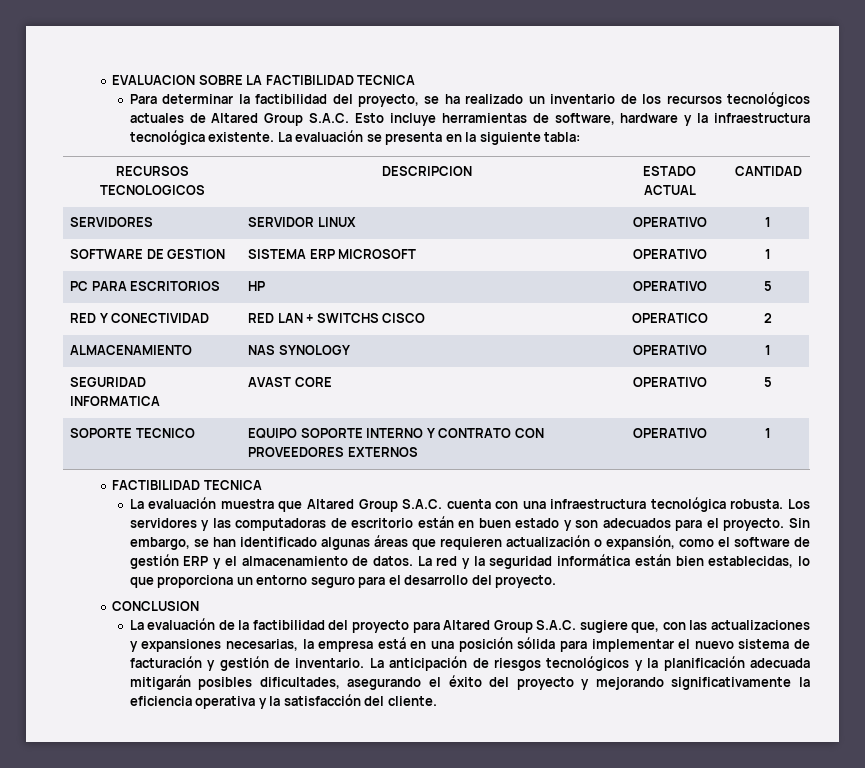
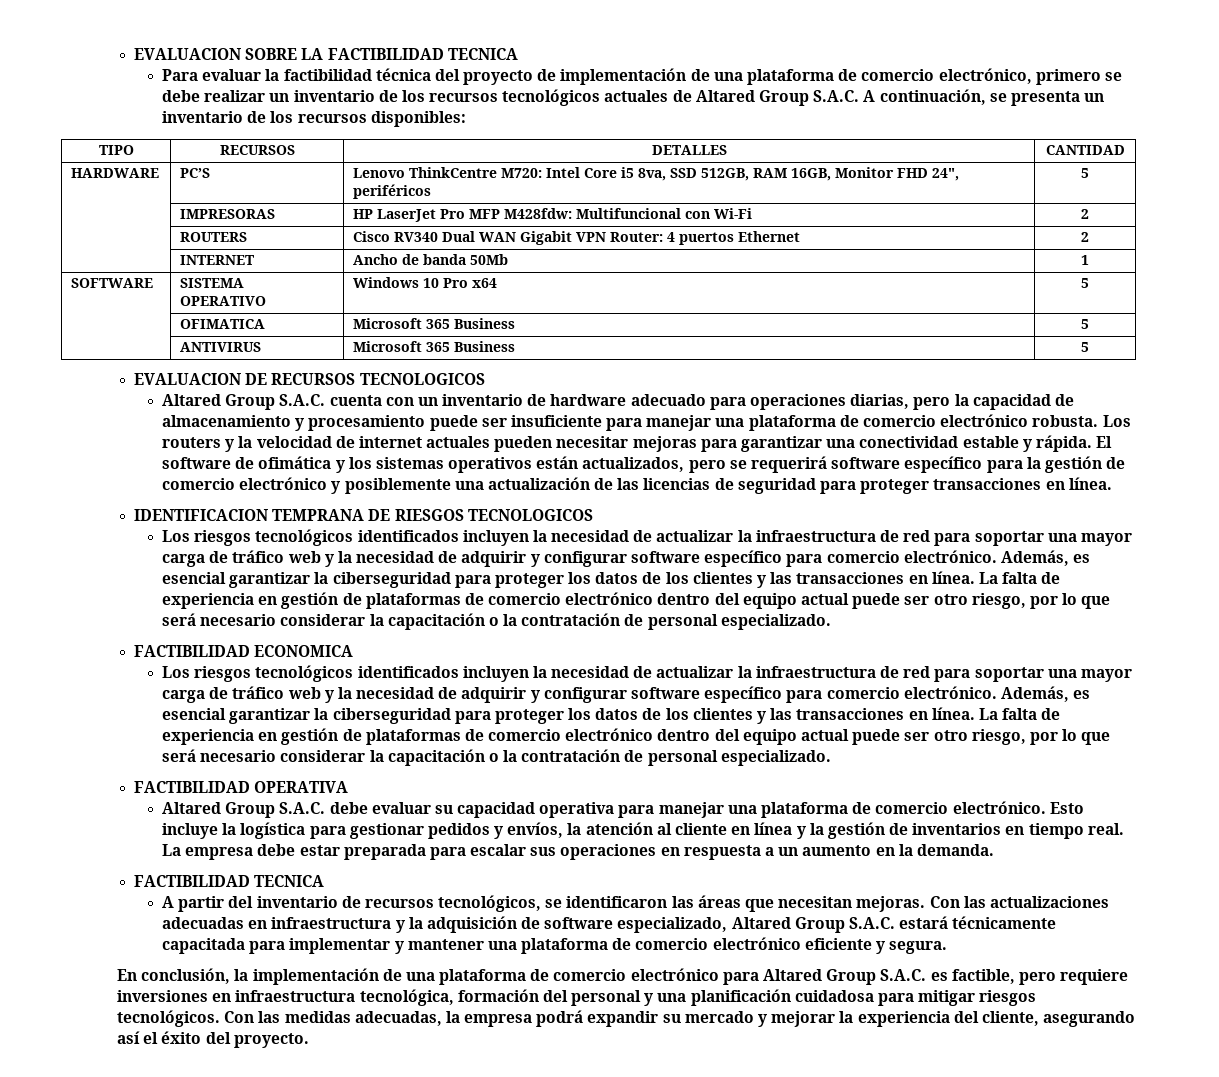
[162,94,524,107] determinar la factibilidad del proyecto, se ha realizado -> [202,68,1122,85] [161,90,266,102] evaluar la factibilidad técnica del proyecto de implementación de una plataforma de comercio electrónico, primero se debe realizar
[355,113,811,126] [129,130,581,145] [116,166,189,176] [100,185,205,195] [382,166,472,176] [643,166,696,176] [643,185,696,195] [734,166,802,176] [70,217,154,227] [248,217,356,227] [632,217,707,227] Esto incluye herramientas de software, hardware y la infraestructura tecnológica existente. La evaluación se presenta en la siguiente tabla: // RECURSOS TECNOLOGICOS | DESCRIPCION | ESTADO ACTUAL | CANTIDAD // SERVIDORES | SERVIDOR LINUX | OPERATIVO -> [863,89,1105,106] [161,111,466,127] [98,145,134,155] [219,145,295,155] [651,145,727,155] [1045,145,1125,155] [71,168,160,178] [180,168,211,178] [353,167,960,181] [353,184,432,199] [1081,168,1089,178] [180,209,276,219] [353,208,753,222] [1081,209,1089,219] [180,232,248,242] [353,231,801,245] [1081,232,1089,242] [180,255,255,265] [353,254,509,265] A continuación, se presenta un inventario de los recursos disponibles: // TIPO | RECURSOS | DETALLES | CANTIDAD // HARDWARE | PC’S | Lenovo ThinkCentre M720: Intel Core i5 8va, SSD 512GB, RAM 16GB, Monitor FHD 24", periféricos | 5 // | IMPRESORAS | HP LaserJet Pro MFP M428fdw: Multifuncional con Wi-Fi | 2 // | ROUTERS | Cisco RV340 Dual WAN Gigabit VPN Router: 4 puertos Ethernet | 2 // | INTERNET | Ancho de banda 50Mb
[146,249,226,259] DE GESTION -> (154, 283) none
[309,249,417,259] [632,249,707,259] [765,249,771,259] [70,281,221,291] [248,281,266,291] [632,281,707,291] [764,281,772,291] [70,313,210,323] [248,313,426,323] [631,313,708,323] [764,313,772,323] [70,345,193,355] [248,345,350,355] [632,345,707,355] [765,345,771,355] [70,377,147,387] [70,396,161,406] [248,377,332,387] [632,377,707,387] [764,377,772,387] [70,428,195,438] [248,428,544,439] [248,447,418,457] [632,428,707,438] [765,428,771,438] [112,480,262,490] [129,497,303,512] ERP MICROSOFT | OPERATIVO | 1 // PC PARA ESCRITORIOS | HP | OPERATIVO | 5 // RED Y CONECTIVIDAD | RED LAN + SWITCHS CISCO | OPERATICO | 2 // ALMACENAMIENTO | NAS SYNOLOGY | OPERATIVO | 1 // SEGURIDAD INFORMATICA | AVAST CORE | OPERATIVO | 5 // SOPORTE TECNICO | EQUIPO SOPORTE INTERNO Y CONTRATO CON PROVEEDORES EXTERNOS | OPERATIVO | 1 // FACTIBILIDAD TECNICA // La evaluación muestra que -> [180,296,267,306] [353,277,498,288] [1081,278,1089,288] [180,319,266,329] [353,318,516,329] [1081,319,1089,329] [180,342,262,352] [353,341,516,352] [1081,342,1089,352] [133,373,485,385] OPERATIVO | Windows 10 Pro x64 | 5 // | OFIMATICA | Microsoft 365 Business | 5 // | ANTIVIRUS | Microsoft 365 Business | 5 // EVALUACION DE RECURSOS TECNOLOGICOS //
[522,497,810,512] [129,516,811,531] [129,535,811,550] [129,554,811,569] [129,575,557,588] [112,601,200,611] [129,618,810,633] [129,637,811,652] [129,656,810,671] [129,675,810,690] [129,694,437,709] una infraestructura tecnológica robusta. Los servidores y las computadoras de escritorio están en buen estado y son adecuados para el proyecto. Sin embargo, se han identificado algunas áreas que requieren actualización o expansión, como el software de gestión ERP y el almacenamiento de datos. La red y la seguridad informática están bien establecidas, lo que proporciona un entorno seguro para el desarrollo del proyecto. // CONCLUSION // La evaluación de la factibilidad del proyecto para Altared Group S.A.C. sugiere que, con las actualizaciones y expansiones necesarias, la empresa está en una posición sólida para implementar el nuevo sistema de facturación y gestión de inventario. La anticipación de riesgos tecnológicos y la planificación adecuada mitigarán posibles dificultades, asegurando el éxito del proyecto y mejorando significativamente la eficiencia operativa y la satisfacción del cliente. -> [417,394,1074,410] [161,414,1131,431] [161,435,1113,452] [161,456,1126,473] [161,477,1112,494] [133,509,593,521] [161,529,1132,546] [161,550,1091,567] [161,571,1061,588] [161,592,1111,609] [161,613,831,630] [133,645,354,657] [161,665,1132,682] [161,686,1091,703] [161,707,1061,724] [161,728,1111,745] [161,749,831,766] [133,781,349,793] [161,801,1084,818] [161,822,1124,839] [161,844,994,860] [133,875,325,887] [161,895,1109,912] [161,916,1057,933] [161,937,948,954] [116,968,1129,985] [116,989,1037,1006] [116,1010,1136,1027] [116,1031,309,1048] un inventario de hardware adecuado para operaciones diarias, pero la capacidad de almacenamiento y procesamiento puede ser insuficiente para manejar una plataforma de comercio electrónico robusta. Los routers y la velocidad de internet actuales pueden necesitar mejoras para garantizar una conectividad estable y rápida. El software de ofimática y los sistemas operativos están actualizados, pero se requerirá software específico para la gestión de comercio electrónico y posiblemente una actualización de las licencias de seguridad para proteger transacciones en línea. // IDENTIFICACION TEMPRANA DE RIESGOS TECNOLOGICOS // Los riesgos tecnológicos identificados incluyen la necesidad de actualizar la infraestructura de red para soportar una mayor carga de tráfico web y la necesidad de adquirir y configurar software específico para comercio electrónico. Además, es esencial garantizar la ciberseguridad para proteger los datos de los clientes y las transacciones en línea. La falta de experiencia en gestión de plataformas de comercio electrónico dentro del equipo actual puede ser otro riesgo, por lo que será necesario considerar la capacitación o la contratación de personal especializado. // FACTIBILIDAD ECONOMICA // Los riesgos tecnológicos identificados incluyen la necesidad de actualizar la infraestructura de red para soportar una mayor carga de tráfico web y la necesidad de adquirir y configurar software específico para comercio electrónico. Además, es esencial garantizar la ciberseguridad para proteger los datos de los clientes y las transacciones en línea. La falta de experiencia en gestión de plataformas de comercio electrónico dentro del equipo actual puede ser otro riesgo, por lo que será necesario considerar la capacitación o la contratación de personal especializado. // FACTIBILIDAD OPERATIVA // Altared Group S.A.C. debe evaluar su capacidad operativa para manejar una plataforma de comercio electrónico. Esto incluye la logística para gestionar pedidos y envíos, la atención al cliente en línea y la gestión de inventarios en tiempo real. La empresa debe estar preparada para escalar sus operaciones en respuesta a un aumento en la demanda. // FACTIBILIDAD TECNICA // A partir del inventario de recursos tecnológicos, se identificaron las áreas que necesitan mejoras. Con las actualizaciones adecuadas en infraestructura y la adquisición de software especializado, Altared Group S.A.C. estará técnicamente capacitada para implementar y mantener una plataforma de comercio electrónico eficiente y segura. // En conclusión, la implementación de una plataforma de comercio electrónico para Altared Group S.A.C. es factible, pero requiere inversiones en infraestructura tecnológica, formación del personal y una planificación cuidadosa para mitigar riesgos tecnológicos. Con las medidas adecuadas, la empresa podrá expandir su mercado y mejorar la experiencia del cliente, asegurando así el éxito del proyecto.

